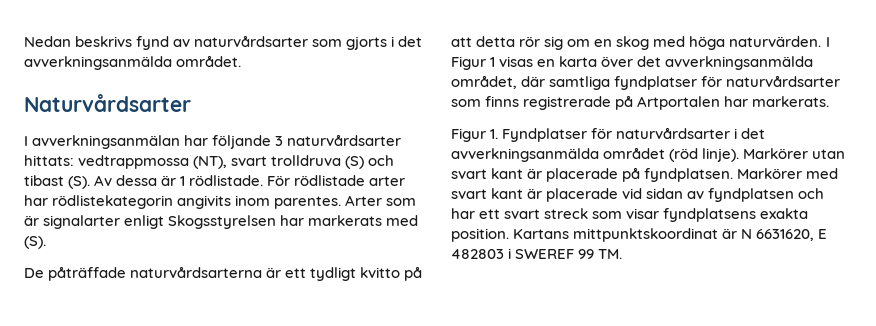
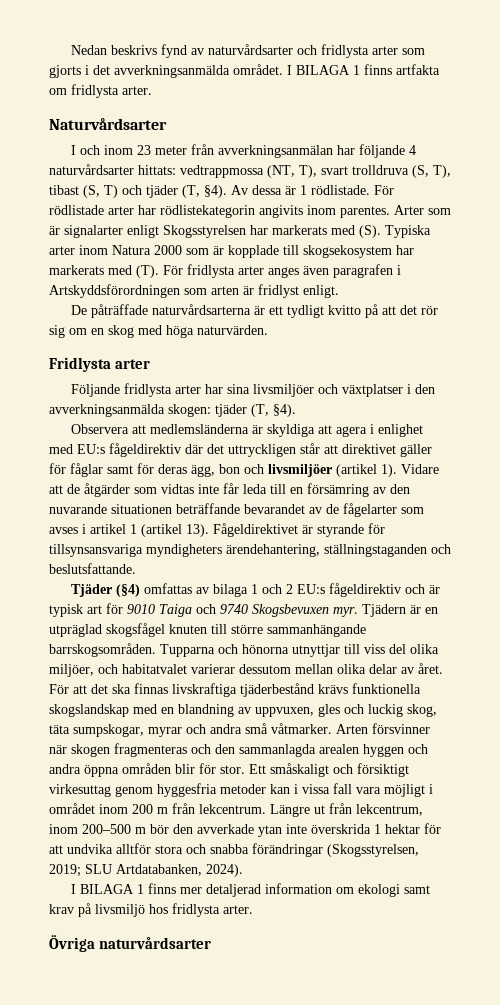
(309, 41) none -> [297,44,399,58] och fridlysta arter
[24,94,191,112] [24,136,28,146] // Naturvårdsarter // I -> [287,64,440,75] [49,84,152,98] [49,118,167,130] [71,144,215,155] I BILAGA 1 finns artfakta om fridlysta arter. // Naturvårdsarter // I och inom 23 meter från
[275,136,284,146] 3 -> [409,145,417,155] 4
[193,155,395,169] [24,175,91,189] (NT), svart trolldruva (S) och tibast (S). -> [267,165,451,178] [49,185,227,198] (NT, T), svart trolldruva (S, T), tibast (S, T) och tjäder (T, §4).
(46, 242) none -> [385,225,431,238] [49,245,414,258] [49,264,401,278] [49,284,339,298] Typiska arter inom Natura 2000 som är kopplade till skogsekosystem har markerats med (T). För fridlysta arter anges även paragrafen i Artskyddsförordningen som arten är fridlyst enligt.
[476,36,516,47] detta -> [400,305,418,315] det
[825,37,830,47] [451,56,814,70] [451,75,841,90] [451,95,830,110] [451,127,766,142] [451,147,846,162] [451,167,839,182] [451,188,825,202] [451,208,809,222] [451,228,828,242] [451,248,623,259] I Figur 1 visas en karta över det avverkningsanmälda området, där samtliga fyndplatser för naturvårdsarter som finns registrerade på Artportalen har markerats. // Figur 1. Fyndplatser för naturvårdsarter i det avverkningsanmälda området (röd linje). Markörer utan svart kant är placerade på fyndplatsen. Markörer med svart kant är placerade vid sidan av fyndplatsen och har ett svart streck som visar fyndplatsens exakta position. Kartans mittpunktskoordinat är N 6631620, E 482803 i SWEREF 99 TM. -> [49,357,151,372] [71,383,436,397] [49,404,296,417] [71,424,424,437] [49,443,432,457] [49,463,439,477] [49,483,410,497] [49,503,424,517] [49,523,385,537] [49,544,451,557] [49,563,136,574] [71,583,441,597] [49,603,438,617] [49,623,366,637] [49,643,439,657] [49,663,443,677] [49,683,421,697] [49,704,437,717] [49,723,430,737] [49,743,428,757] [49,763,409,777] [49,783,433,797] [49,803,423,817] [49,823,441,837] [49,843,419,857] [49,864,243,877] [71,883,431,897] [49,903,253,917] [49,935,212,952] // Fridlysta arter // Följande fridlysta arter har sina livsmiljöer och växtplatser i den avverkningsanmälda skogen: tjäder (T, §4). // Observera att medlemsländerna är skyldiga att agera i enlighet med EU:s fågeldirektiv där det uttryckligen står att direktivet gäller för fåglar samt för deras ägg, bon och livsmiljöer (artikel 1). Vidare att de åtgärder som vidtas inte får leda till en försämring av den nuvarande situationen beträffande bevarandet av de fågelarter som avses i artikel 1 (artikel 13). Fågeldirektivet är styrande för tillsynsansvariga myndigheters ärendehantering, ställningstaganden och beslutsfattande. // Tjäder (§4) omfattas av bilaga 1 och 2 EU:s fågeldirektiv och är typisk art för 9010 Taiga och 9740 Skogsbevuxen myr. Tjädern är en utpräglad skogsfågel knuten till större sammanhängande barrskogsområden. Tupparna och hönorna utnyttjar till viss del olika miljöer, och habitatvalet varierar dessutom mellan olika delar av året. För att det ska finnas livskraftiga tjäderbestånd krävs funktionella skogslandskap med en blandning av uppvuxen, gles och luckig skog, täta sumpskogar, myrar och andra små våtmarker. Arten försvinner när skogen fragmenteras och den sammanlagda arealen hyggen och andra öppna områden blir för stor. Ett småskaligt och försiktigt virkesuttag genom hyggesfria metoder kan i vissa fall vara möjligt i området inom 200 m från lekcentrum. Längre ut från lekcentrum, inom 200–500 m bör den avverkade ytan inte överskrida 1 hektar för att undvika alltför stora och snabba förändringar (Skogsstyrelsen, 2019; SLU Artdatabanken, 2024). // I BILAGA 1 finns mer detaljerad information om ekologi samt krav på livsmiljö hos fridlysta arter. // Övriga naturvårdsarter

